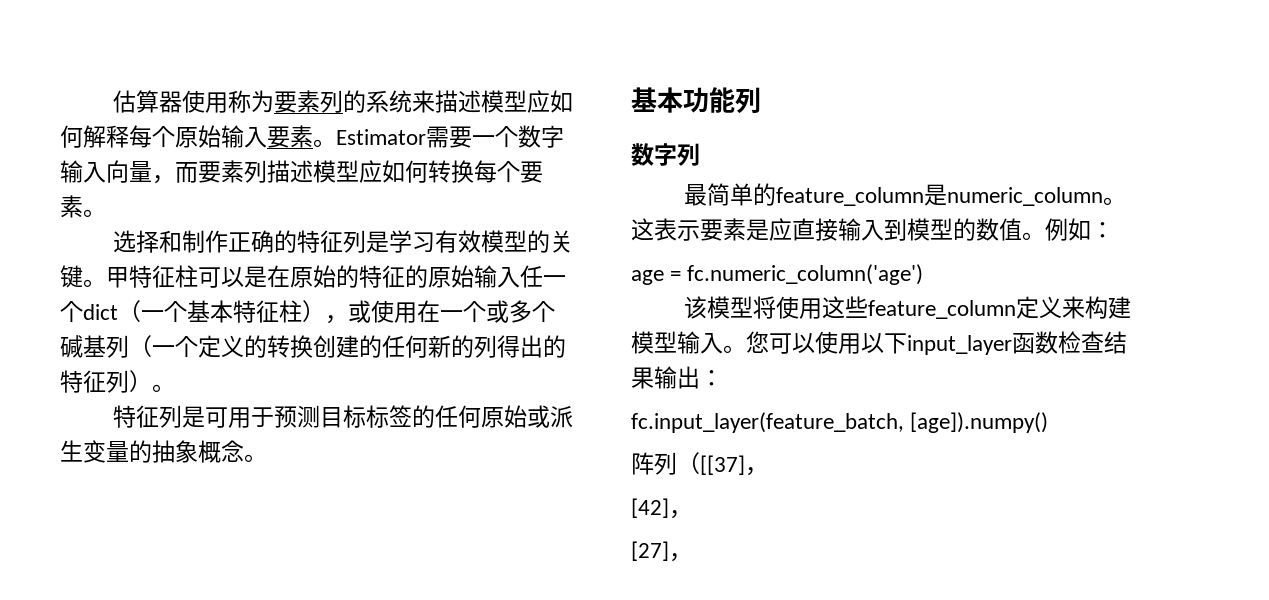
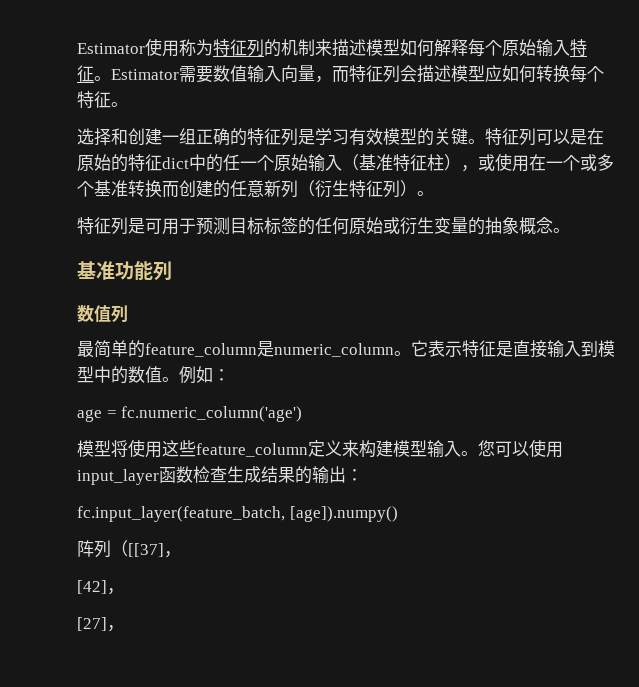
[112,90,182,113] 估算器 -> [77,43,145,54] Estimator
[273,90,412,113] 要素列的系统 -> [213,39,315,57] 特征列的机制
[526,90,550,113] 应 -> (400, 47) none
[267,125,313,148] 要素 -> [570,39,587,56] [77,65,94,82] 特征
[472,125,564,148] 一个数字 -> [213,65,247,82] 数值
[198,160,267,183] 要素列 -> [349,65,417,83] 特征列会
[520,161,543,183] [60,195,83,218] 要素 -> [77,91,111,108] 特征
[181,230,228,253] 制作 -> [128,128,196,146] 创建一组
[106,265,198,288] 甲特征柱 -> [485,128,536,146] 特征列
[405,265,566,288] [60,300,233,323] 的原始输入任一个dict（一个基本 -> [162,154,393,172] dict中的任一个原始输入（基准
[60,335,566,358] 碱基列（一个定义的转换创建的任何新的列得出的 -> [94,180,349,198] 基准转换而创建的任意新列（衍生
[549,406,573,428] 派 -> [400,217,417,235] 衍
[657,87,683,113] 本 -> [96,261,115,280] 准
[654,143,677,166] 字 -> [94,305,111,323] 值
[631,218,792,241] 这表示要素是应 -> [411,340,513,357] 它表示特征是
(953, 229) none -> [94,366,111,383] 中
[683,296,707,319] 该 -> (303, 414) none
[861,333,907,354] 以下 -> (563, 449) none
[1104,331,1127,354] [631,367,654,389] 结果 -> [227,466,312,484] 生成结果的

